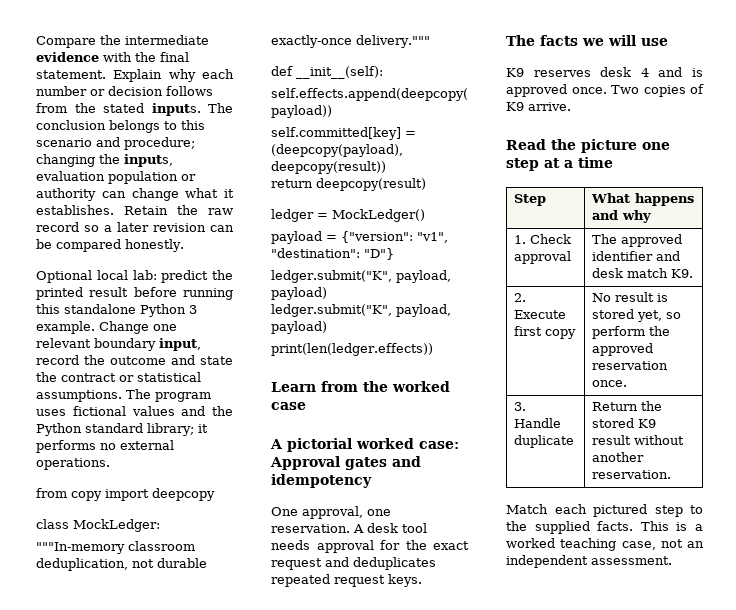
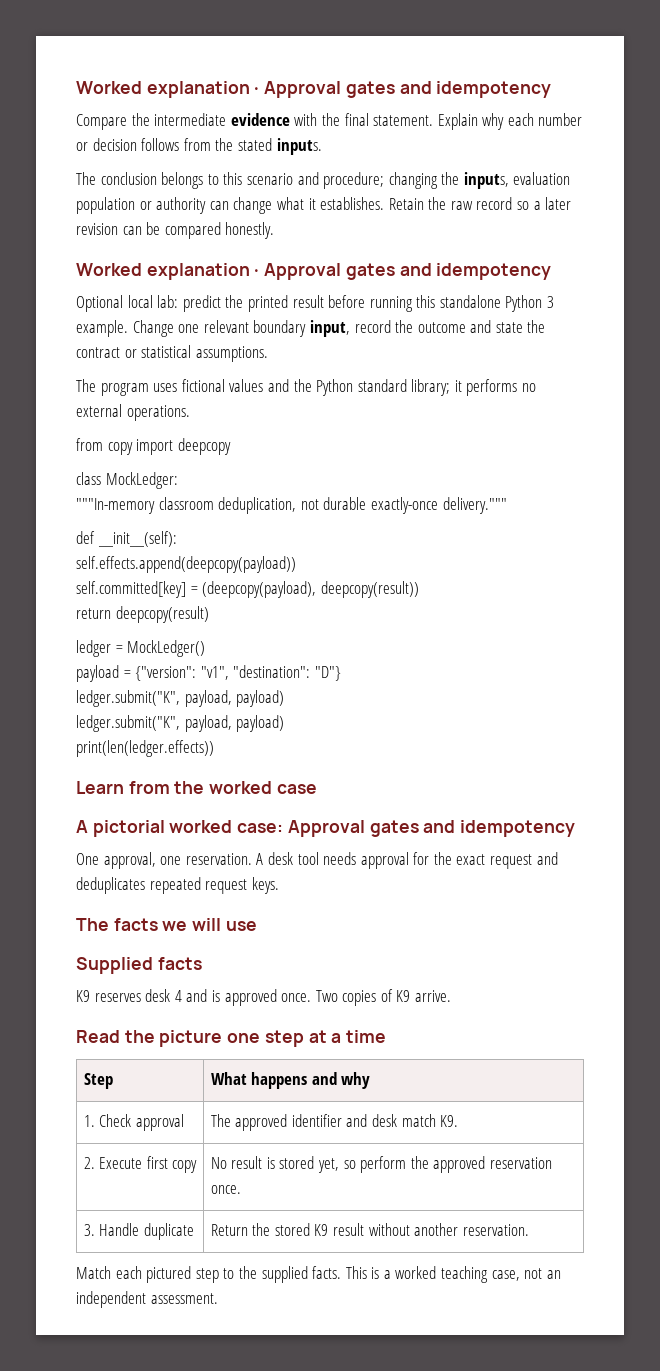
(36, 42) none -> [76,81,552,98] Worked explanation · Approval gates and idempotency //
(201, 109) none -> (322, 146) //
(184, 245) none -> [76,263,552,280] // Worked explanation · Approval gates and idempotency
(122, 396) none -> (268, 354) //
(668, 42) none -> [76,957,202,974] // Supplied facts

